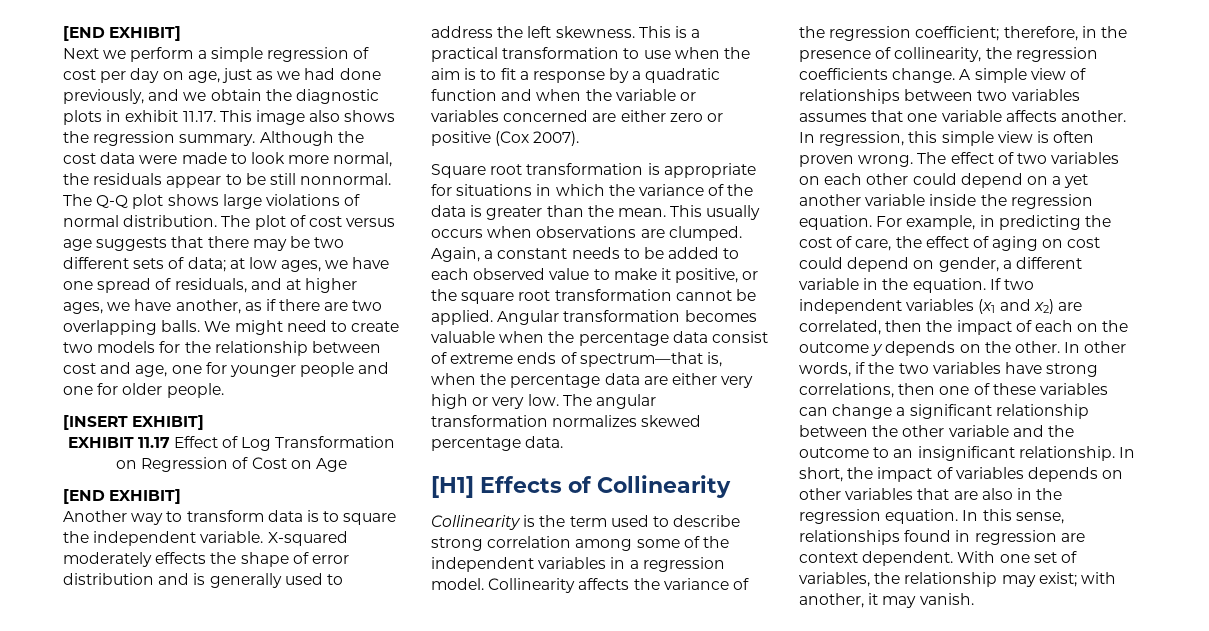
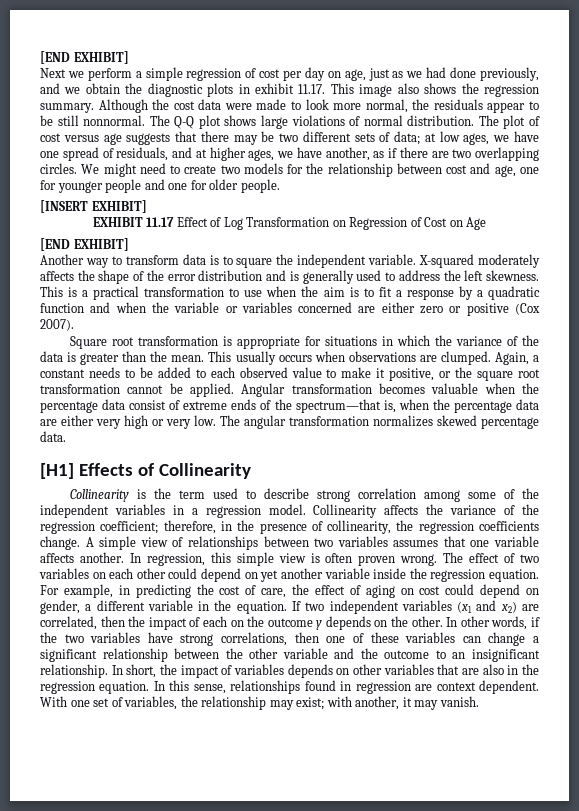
[161,320,201,332] balls. -> [40,163,77,174] circles.
[155,552,207,564] effects -> [40,271,74,281] affects
(309, 558) none -> [146,270,164,281] the
(577, 358) none -> [274,399,292,410] the
[1052,176,1062,185] a -> (258, 575) none

